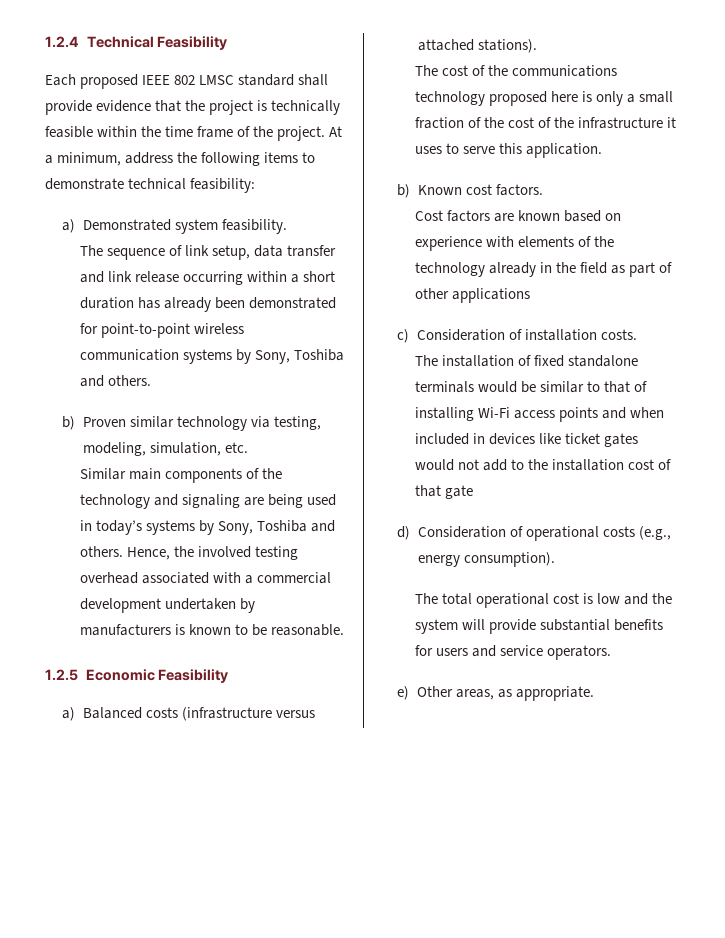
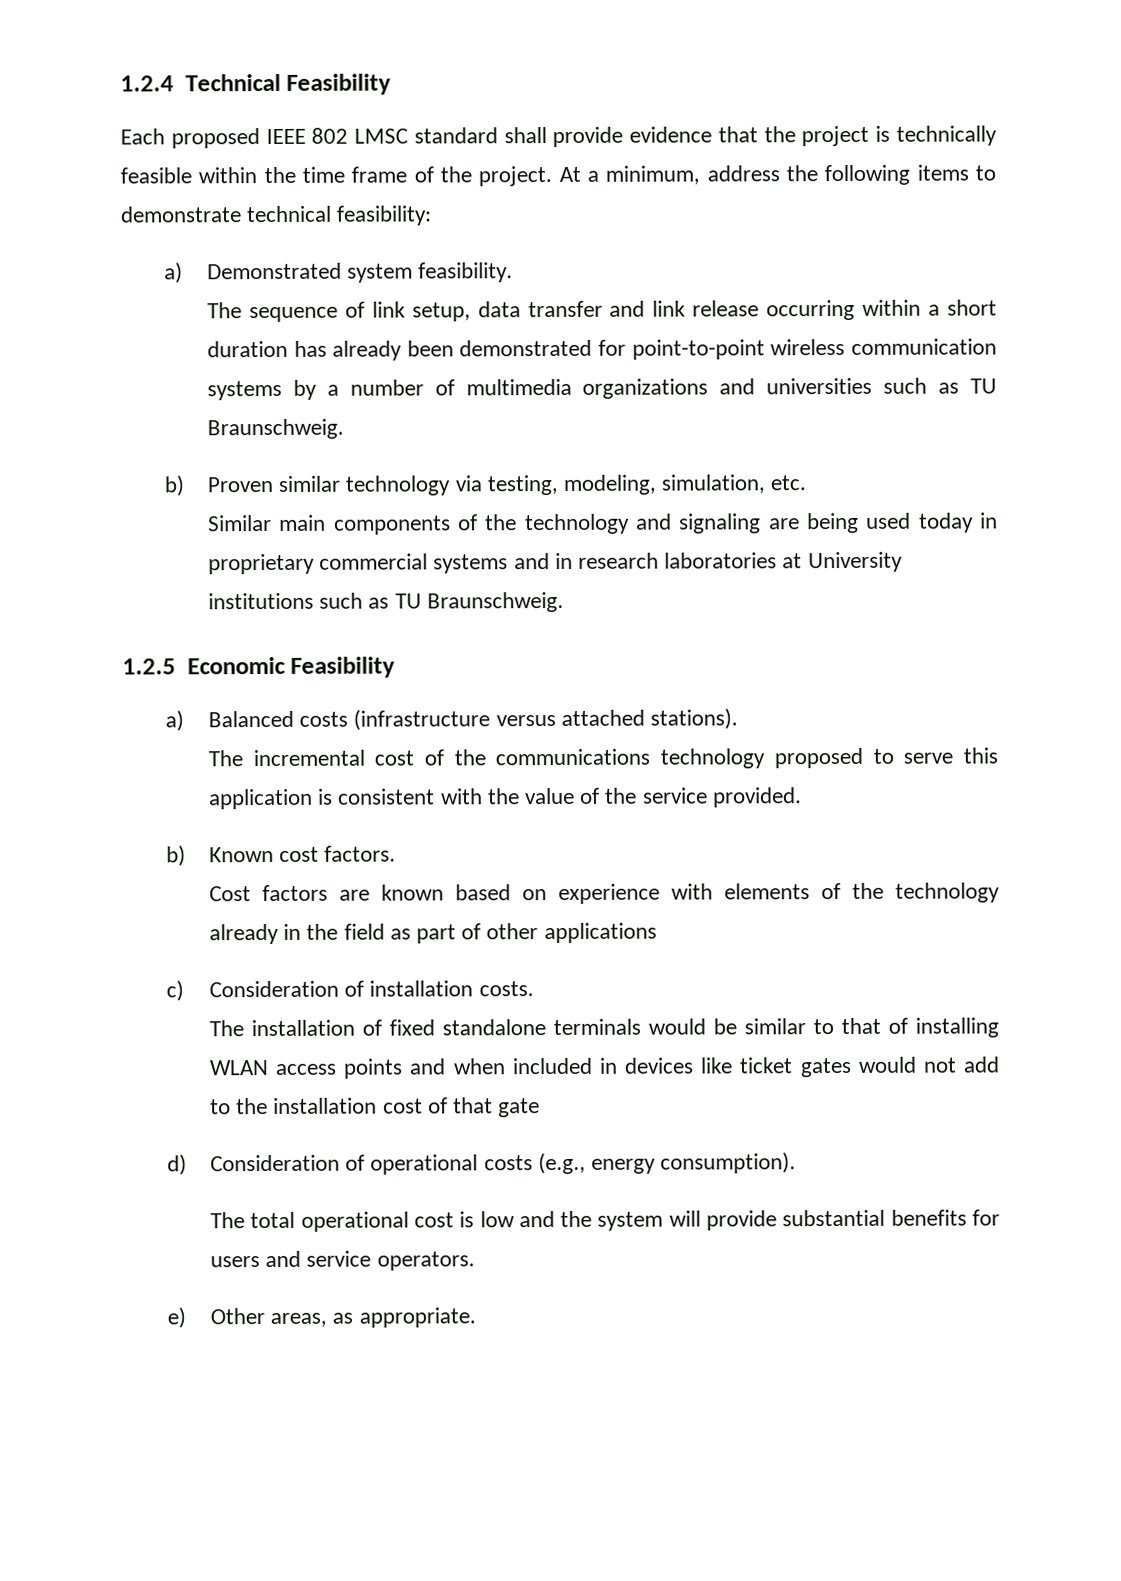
[254,349,345,364] [79,375,151,387] Sony, Toshiba and others. -> [326,377,997,399] [206,418,344,440] a number of multimedia organizations and universities such as TU Braunschweig.
[79,520,336,535] [79,546,299,560] [79,572,332,584] [79,598,255,613] [79,624,345,636] in today’s systems by Sony, Toshiba and others. Hence, the involved testing overhead associated with a commercial development undertaken by manufacturers is known to be reasonable. -> [918,512,998,533] [207,551,903,575] [207,591,564,613] today in proprietary commercial systems and in research laboratories at University institutions such as TU Braunschweig.
(438, 70) none -> [252,749,365,767] incremental
[550,91,674,106] [414,117,677,129] [414,143,603,158] here is only a small fraction of the cost of the infrastructure it uses to serve this application. -> [872,747,998,764] [207,787,802,810] to serve this application is consistent with the value of the service provided.
[477,407,510,418] Wi-Fi -> [208,1060,268,1076] WLAN

